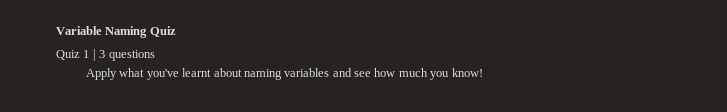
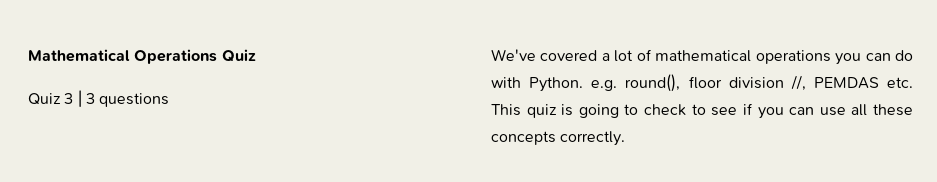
[56,26,148,38] Variable Naming -> [28,49,218,64] Mathematical Operations
[83,50,90,58] 1 -> [64,93,74,104] 3
[86,68,483,80] Apply what you've learnt about naming variables and see how much you know! -> [491,49,913,65] [491,74,913,92] [491,103,914,119] [491,131,626,146] We've covered a lot of mathematical operations you can do with Python. e.g. round(), floor division //, PEMDAS etc. This quiz is going to check to see if you can use all these concepts correctly.

